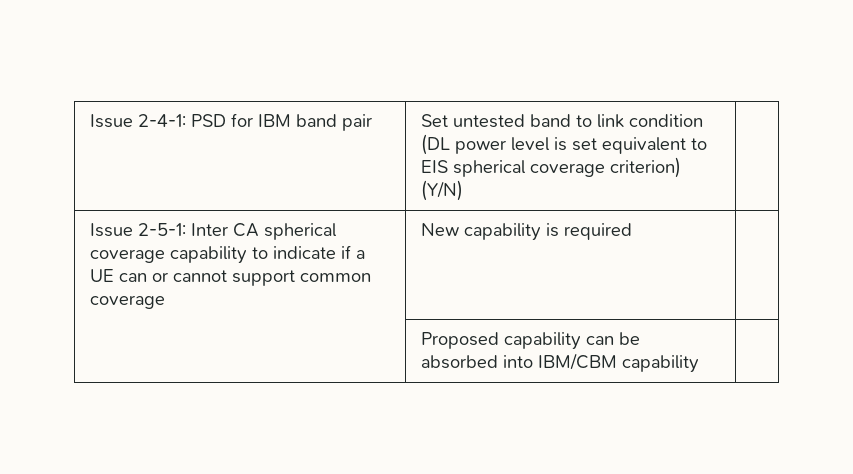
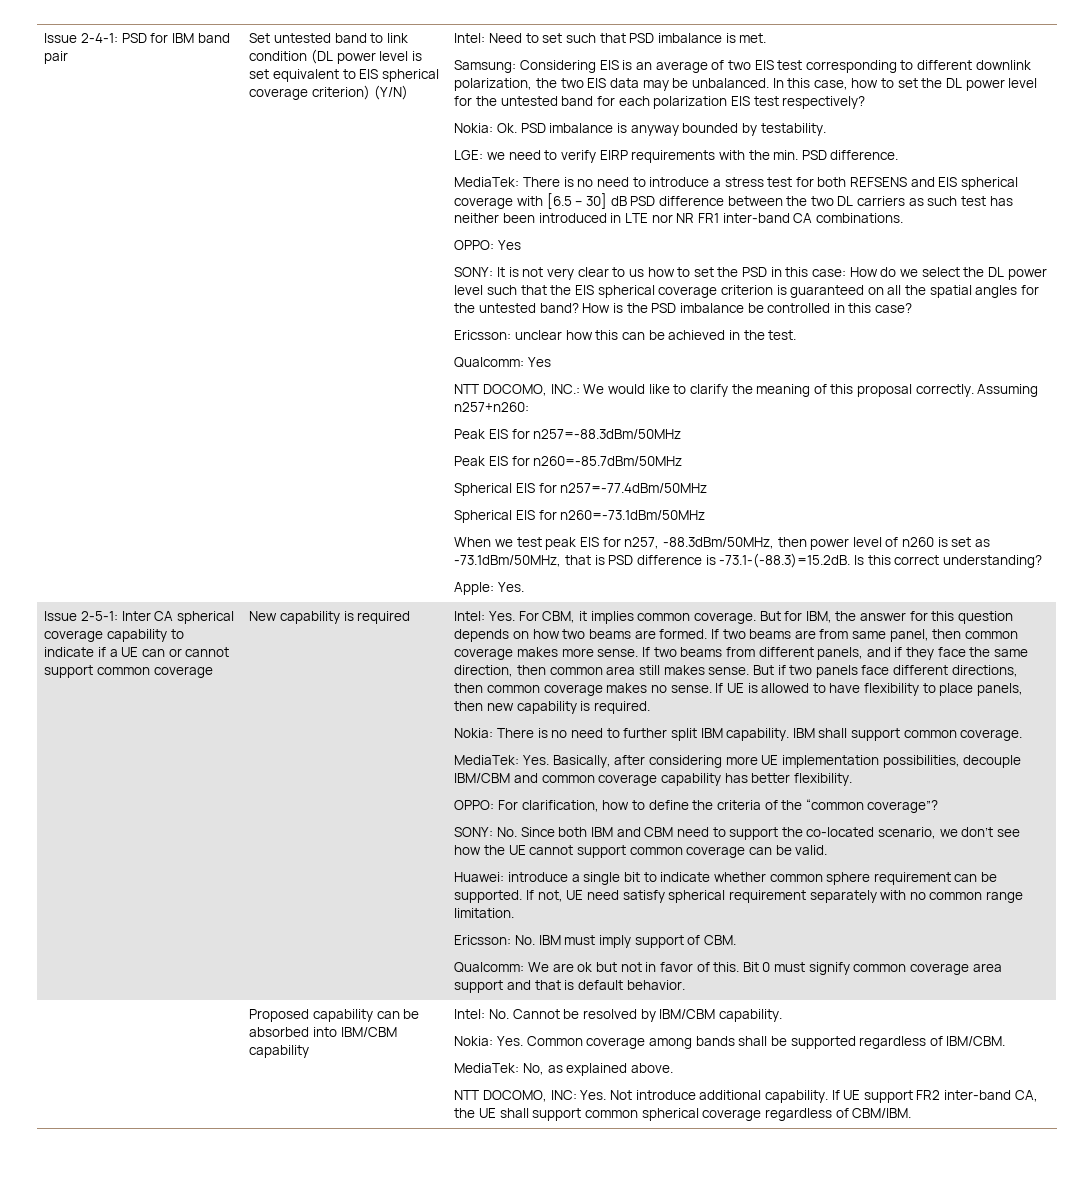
(464, 190) none -> [454,33,767,43] [454,60,1031,73] [454,78,1038,91] [454,96,866,109] [454,123,826,136] [454,150,899,163] [454,177,1019,190] [454,193,1013,209] [454,213,903,223] [454,240,522,250] [454,267,1047,280] [454,285,1040,298] [454,303,913,313] [454,330,797,340] [454,357,552,368] [454,384,1039,397] [454,402,530,412] [454,429,682,439] [454,456,683,466] [454,483,708,496] [454,510,706,523] [454,537,991,550] [454,553,1042,568] [454,582,525,595] Intel: Need to set such that PSD imbalance is met. // Samsung: Considering EIS is an average of two EIS test corresponding to different downlink polarization, the two EIS data may be unbalanced. In this case, how to set the DL power level for the untested band for each polarization EIS test respectively? // Nokia: Ok. PSD imbalance is anyway bounded by testability. // LGE: we need to verify EIRP requirements with the min. PSD difference. // MediaTek: There is no need to introduce a stress test for both REFSENS and EIS spherical coverage with [6.5 – 30] dB PSD difference between the two DL carriers as such test has neither been introduced in LTE nor NR FR1 inter-band CA combinations. // OPPO: Yes // SONY: It is not very clear to us how to set the PSD in this case: How do we select the DL power level such that the EIS spherical coverage criterion is guaranteed on all the spatial angles for the untested band? How is the PSD imbalance be controlled in this case? // Ericsson: unclear how this can be achieved in the test. // Qualcomm: Yes // NTT DOCOMO, INC.: We would like to clarify the meaning of this proposal correctly. Assuming n257+n260: // Peak EIS for n257=-88.3dBm/50MHz // Peak EIS for n260=-85.7dBm/50MHz // Spherical EIS for n257=-77.4dBm/50MHz // Spherical EIS for n260=-73.1dBm/50MHz // When we test peak EIS for n257, -88.3dBm/50MHz, then power level of n260 is set as -73.1dBm/50MHz, that is PSD difference is -73.1-(-88.3)=15.2dB. Is this correct understanding? // Apple: Yes.
(633, 231) none -> [454,611,1014,624] [454,629,1019,642] [454,647,1029,660] [454,665,1018,678] [454,683,1024,696] [454,701,650,714] [454,728,1023,741] [454,755,1022,768] [454,773,852,786] [454,799,939,813] [454,827,1021,840] [454,845,828,858] [454,872,998,885] [454,890,1024,903] [454,908,515,918] [454,935,736,948] [454,962,1002,975] [454,980,685,993] Intel: Yes. For CBM, it implies common coverage. But for IBM, the answer for this question depends on how two beams are formed. If two beams are from same panel, then common coverage makes more sense. If two beams from different panels, and if they face the same direction, then common area still makes sense. But if two panels face different directions, then common coverage makes no sense. If UE is allowed to have flexibility to place panels, then new capability is required. // Nokia: There is no need to further split IBM capability. IBM shall support common coverage. // MediaTek: Yes. Basically, after considering more UE implementation possibilities, decouple IBM/CBM and common coverage capability has better flexibility. // OPPO: For clarification, how to define the criteria of the “common coverage”? // SONY: No. Since both IBM and CBM need to support the co-located scenario, we don’t see how the UE cannot support common coverage can be valid. // Huawei: introduce a single bit to indicate whether common sphere requirement can be supported. If not, UE need satisfy spherical requirement separately with no common range limitation. // Ericsson: No. IBM must imply support of CBM. // Qualcomm: We are ok but not in favor of this. Bit 0 must signify common coverage area support and that is default behavior.
(700, 364) none -> [454,1009,782,1022] [454,1036,1006,1049] [454,1063,673,1076] [454,1090,1038,1103] [454,1108,912,1121] Intel: No. Cannot be resolved by IBM/CBM capability. // Nokia: Yes. Common coverage among bands shall be supported regardless of IBM/CBM. // MediaTek: No, as explained above. // NTT DOCOMO, INC: Yes. Not introduce additional capability. If UE support FR2 inter-band CA, the UE shall support common spherical coverage regardless of CBM/IBM.

